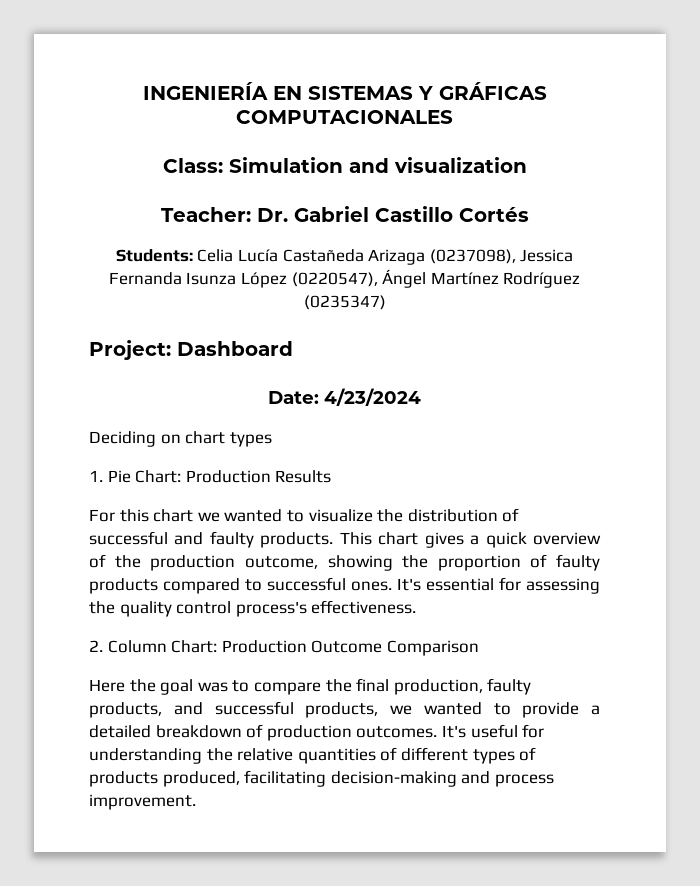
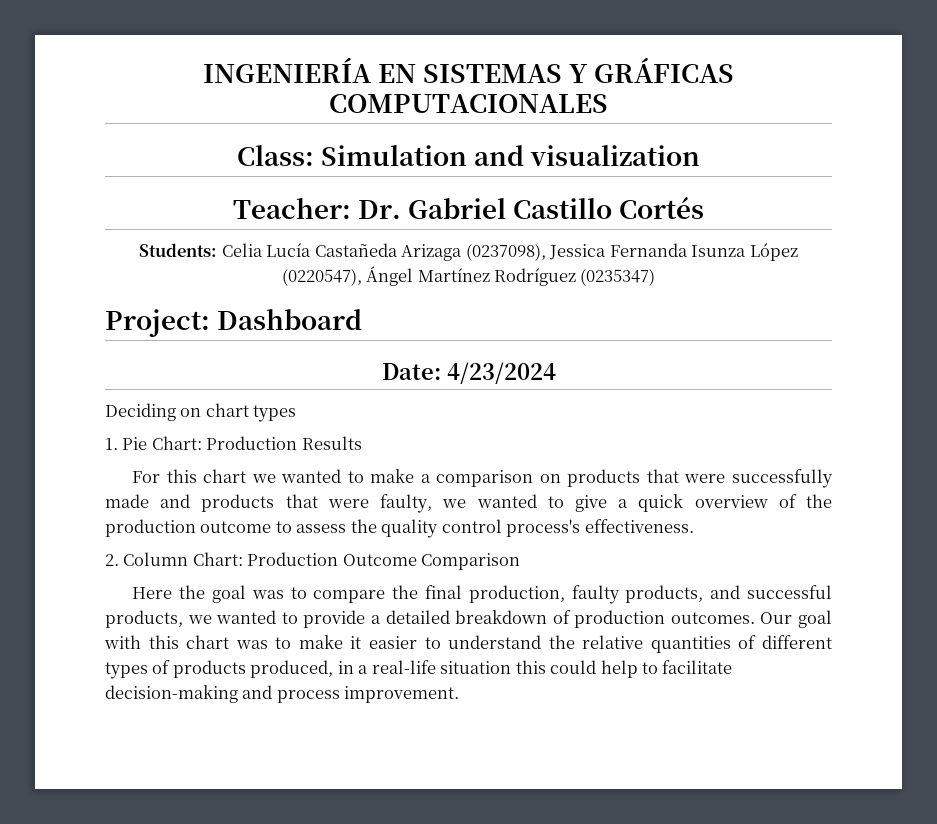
[308,508,520,522] [89,531,464,548] visualize the distribution of successful and faulty products. This chart gives -> [370,469,834,488] [105,494,607,513] make a comparison on products that were successfully made and products that were faulty, we wanted to give
[244,554,600,571] [89,577,600,594] outcome, showing the proportion of faulty products compared to successful ones. It's essential for assessing -> [200,521,347,533] outcome to assess
[441,724,545,738] [89,748,202,764] It's useful for understanding -> [760,610,833,628] [104,635,542,649] Our goal with this chart was to make it easier to understand
[244,770,327,787] facilitating -> [337,660,733,678] in a real-life situation this could help to facilitate

